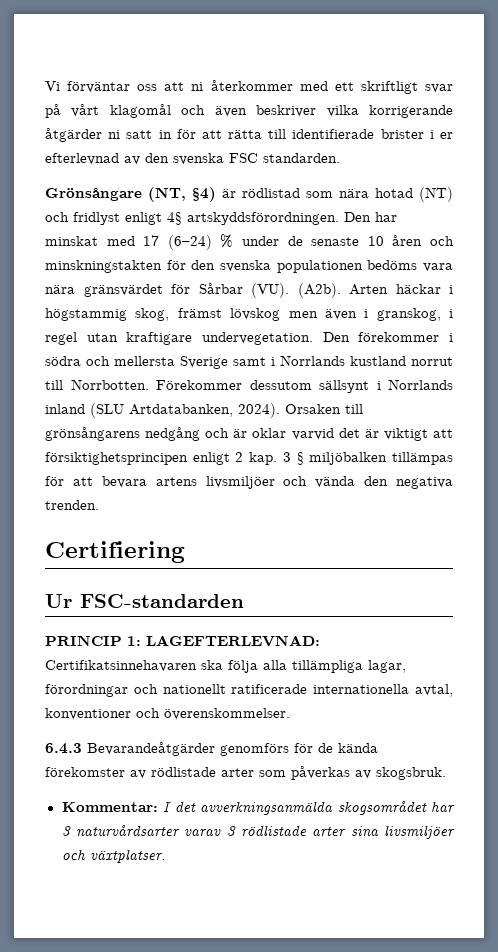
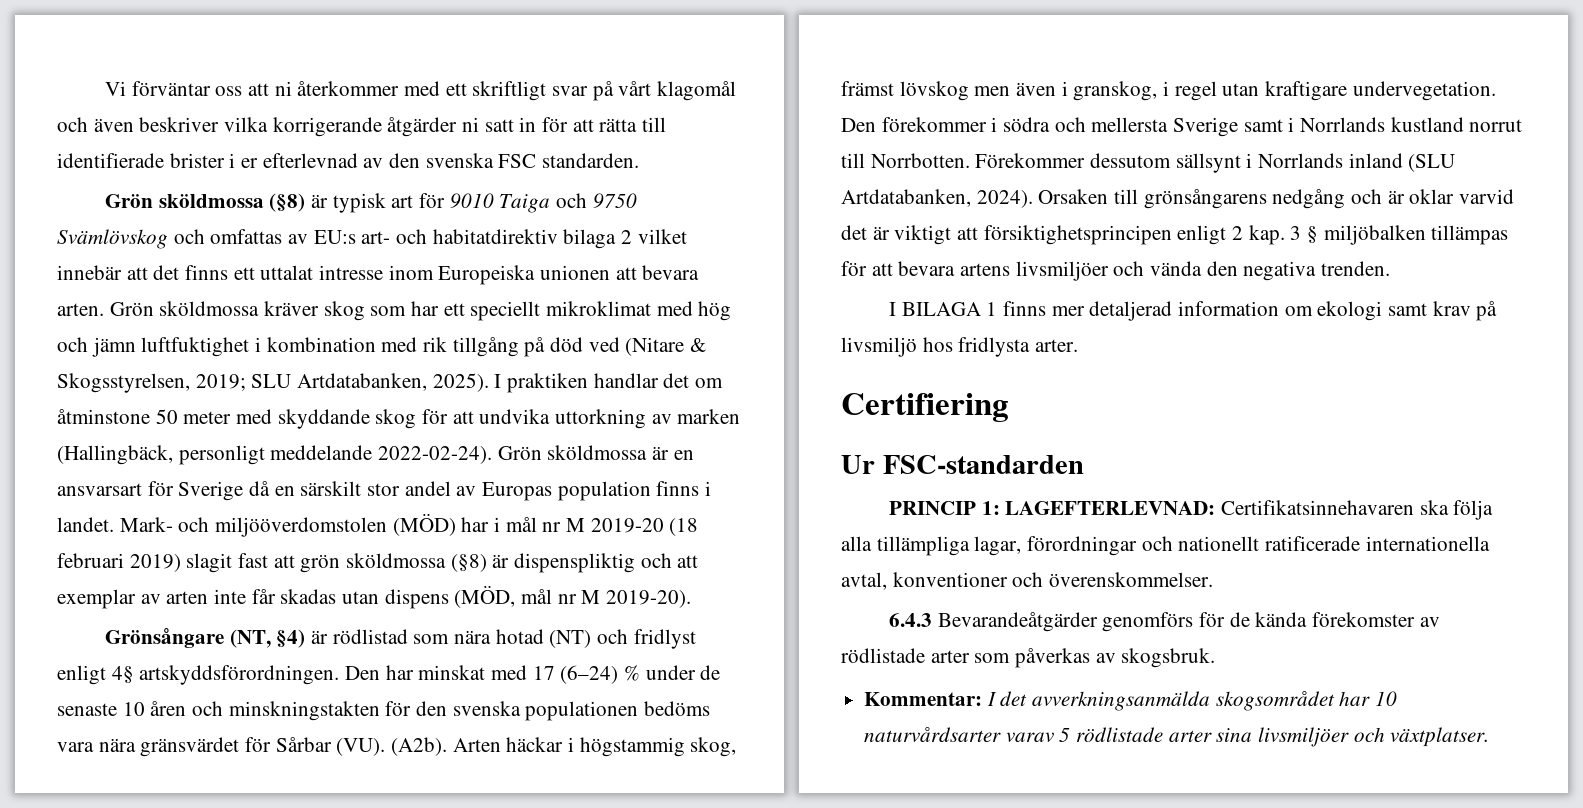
(340, 158) none -> [105,193,637,213] [57,229,687,249] [57,265,700,285] [57,301,732,321] [57,337,707,357] [57,373,724,393] [57,409,741,429] [57,445,694,465] [57,481,712,501] [57,513,699,537] [57,553,699,573] [57,585,692,609] // Grön sköldmossa (§8) är typisk art för 9010 Taiga och 9750 Svämlövskog och omfattas av EU:s art- och habitatdirektiv bilaga 2 vilket innebär att det finns ett uttalat intresse inom Europeiska unionen att bevara arten. Grön sköldmossa kräver skog som har ett speciellt mikroklimat med hög och jämn luftfuktighet i kombination med rik tillgång på död ved (Nitare & Skogsstyrelsen, 2019; SLU Artdatabanken, 2025). I praktiken handlar det om åtminstone 50 meter med skyddande skog för att undvika uttorkning av marken (Hallingbäck, personligt meddelande 2022-02-24). Grön sköldmossa är en ansvarsart för Sverige då en särskilt stor andel av Europas population finns i landet. Mark- och miljööverdomstolen (MÖD) har i mål nr M 2019-20 (18 februari 2019) slagit fast att grön sköldmossa (§8) är dispenspliktig och att exemplar av arten inte får skadas utan dispens (MÖD, mål nr M 2019-20).
(99, 505) none -> [889,301,1498,321] [841,337,1079,357] // I BILAGA 1 finns mer detaljerad information om ekologi samt krav på livsmiljö hos fridlysta arter.
[61,826,71,836] 3 -> [1375,691,1398,706] 10
[226,826,236,836] 3 -> [1059,728,1071,742] 5

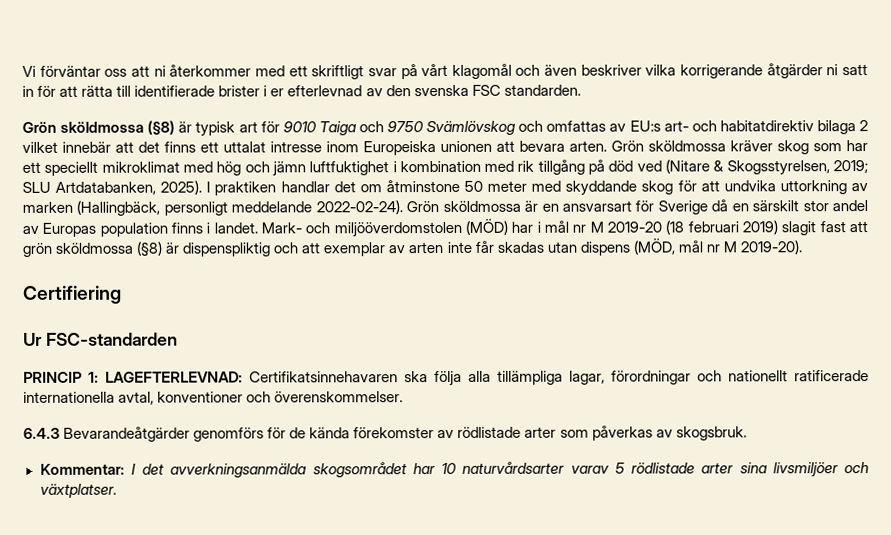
[105,628,696,649] [57,665,721,685] [57,701,711,721] [57,737,737,757] [841,81,1496,101] [841,117,1523,137] [841,153,1456,173] [841,189,1515,209] [841,225,1509,245] [841,261,1391,281] [889,301,1498,321] [841,337,1079,357] // Grönsångare (NT, §4) är rödlistad som nära hotad (NT) och fridlyst enligt 4§ artskyddsförordningen. Den har minskat med 17 (6–24) % under de senaste 10 åren och minskningstakten för den svenska populationen bedöms vara nära gränsvärdet för Sårbar (VU). (A2b). Arten häckar i högstammig skog, främst lövskog men även i granskog, i regel utan kraftigare undervegetation. Den förekommer i södra och mellersta Sverige samt i Norrlands kustland norrut till Norrbotten. Förekommer dessutom sällsynt i Norrlands inland (SLU Artdatabanken, 2024). Orsaken till grönsångarens nedgång och är oklar varvid det är viktigt att försiktighetsprincipen enligt 2 kap. 3 § miljöbalken tillämpas för att bevara artens livsmiljöer och vända den negativa trenden. // I BILAGA 1 finns mer detaljerad information om ekologi samt krav på livsmiljö hos fridlysta arter. -> (802, 247) none

